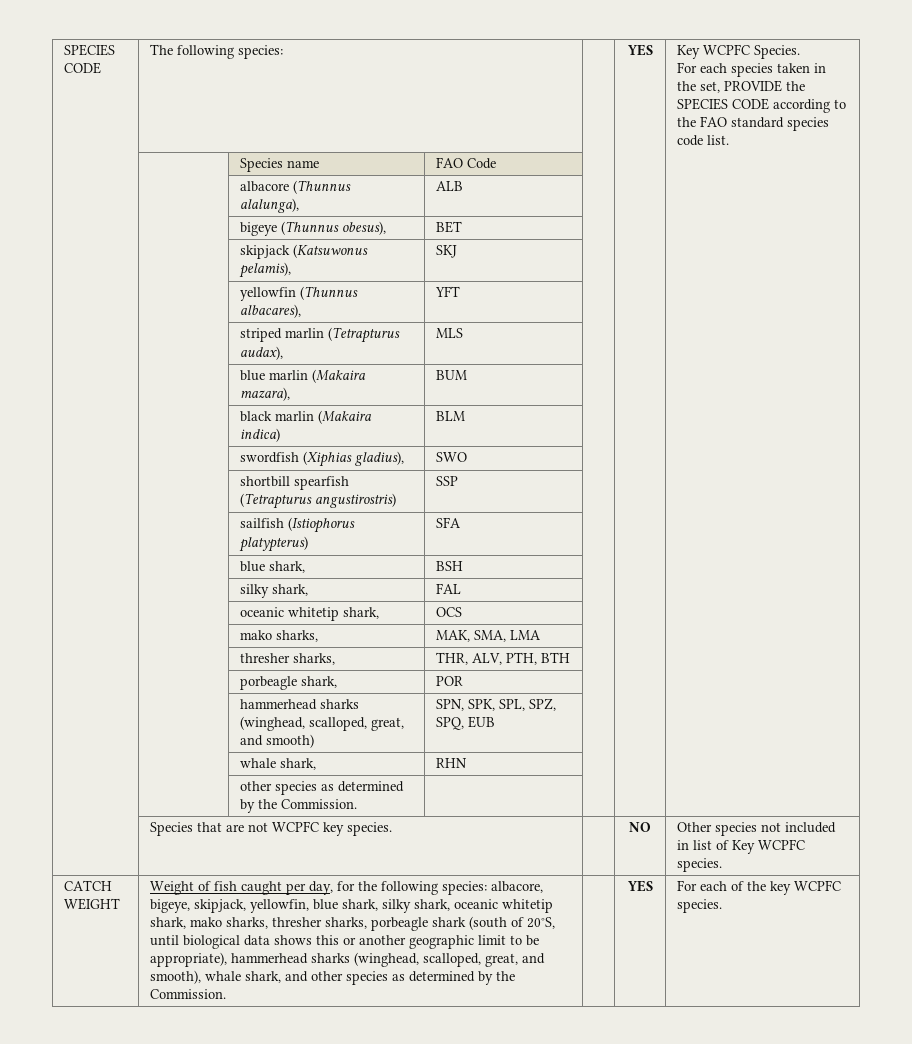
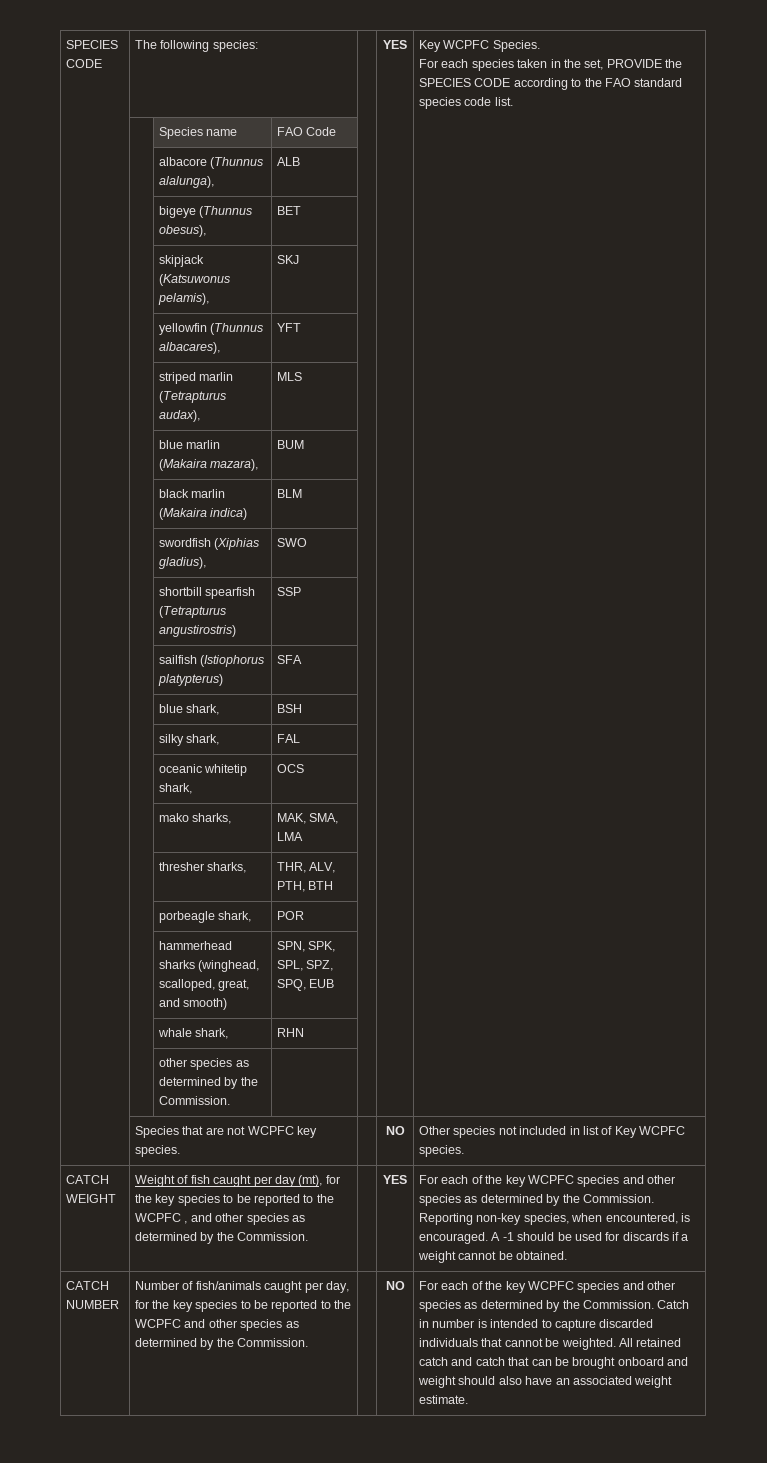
[309,881,544,895] [150,899,554,913] [150,916,556,931] [150,935,540,949] [150,952,546,967] [150,970,282,984] day, for the following species: albacore, bigeye, skipjack, yellowfin, blue shark, silky shark, oceanic whitetip shark, mako sharks, thresher sharks, porbeagle shark (south of 20°S, until biological data shows this or another geographic limit to be appropriate), hammerhead sharks (winghead, scalloped, great, and smooth), whale shark, -> [274,1175,340,1187] [135,1194,334,1206] [135,1213,188,1224] day (mt), for the key species to be reported to the WCPFC ,
[677,899,723,913] species. -> [577,1175,676,1187] [419,1194,654,1206] [419,1213,690,1225] [419,1232,689,1244] [418,1251,568,1263] [66,1281,110,1290] [66,1300,120,1309] [135,1281,349,1293] [135,1300,352,1312] [135,1319,299,1331] [135,1338,309,1350] [385,1281,405,1290] [419,1281,676,1293] [419,1300,690,1312] [419,1319,654,1331] [419,1338,682,1350] [419,1357,689,1369] [418,1376,673,1388] [419,1395,469,1404] species and other species as determined by the Commission. Reporting non-key species, when encountered, is encouraged. A -1 should be used for discards if a weight cannot be obtained. // CATCH NUMBER | Number of fish/animals caught per day, for the key species to be reported to the WCPFC and other species as determined by the Commission. | | NO | For each of the key WCPFC species and other species as determined by the Commission. Catch in number is intended to capture discarded individuals that cannot be weighted. All retained catch and catch that can be brought onboard and weight should also have an associated weight estimate.

